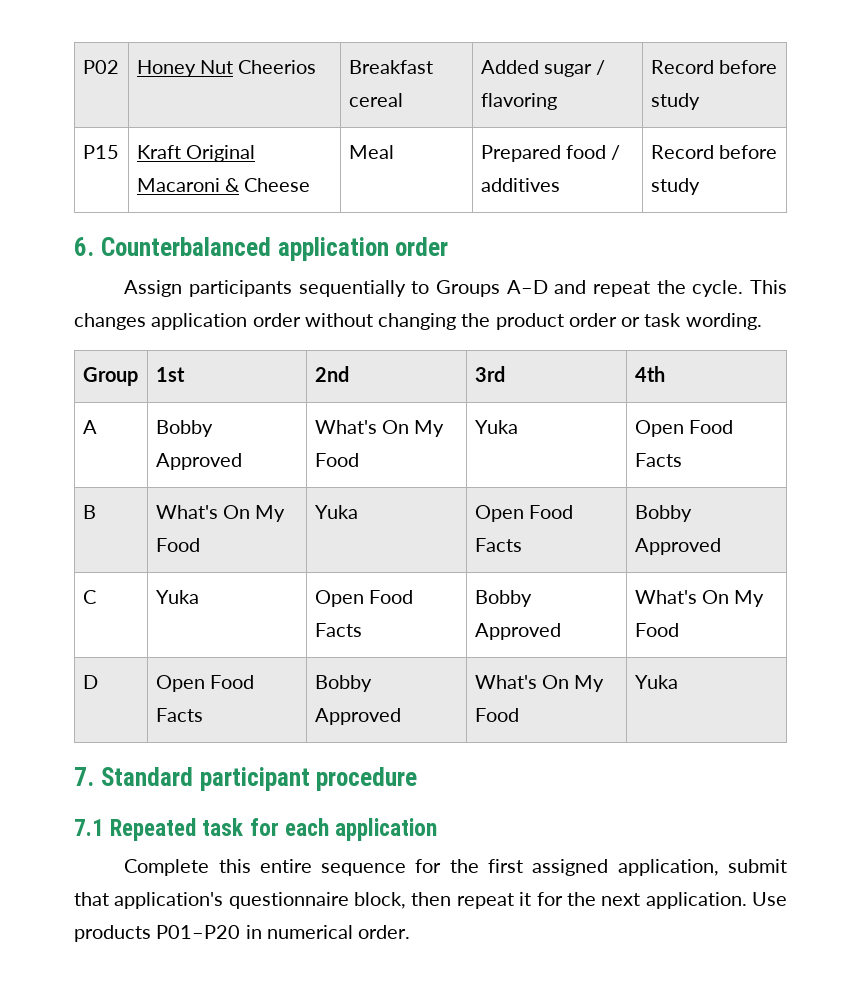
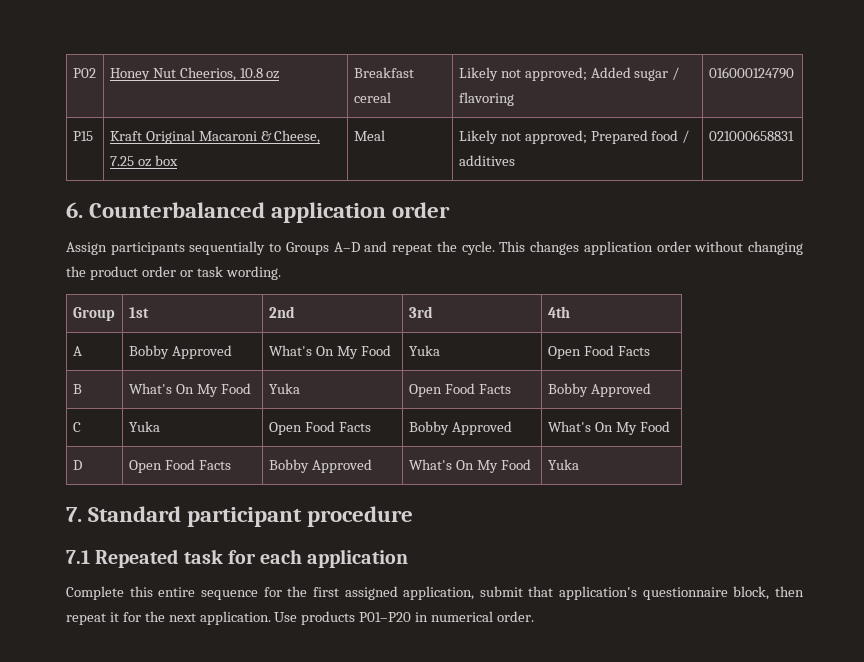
[238,60,317,74] Cheerios -> [179,67,280,81] Cheerios, 10.8 oz
(403, 100) none -> [458,67,587,81] Likely not approved;
[650,60,777,74] [650,93,700,110] Record before study -> [708,67,794,79] 016000124790
[244,178,311,192] [348,145,394,159] Cheese | Meal | -> [274,130,321,144] [109,155,178,167] [353,130,385,141] [458,130,587,144] Cheese, 7.25 oz box | Meal | Likely not approved;
[650,145,777,159] [650,178,700,195] Record before study -> [708,130,794,141] 021000658831

